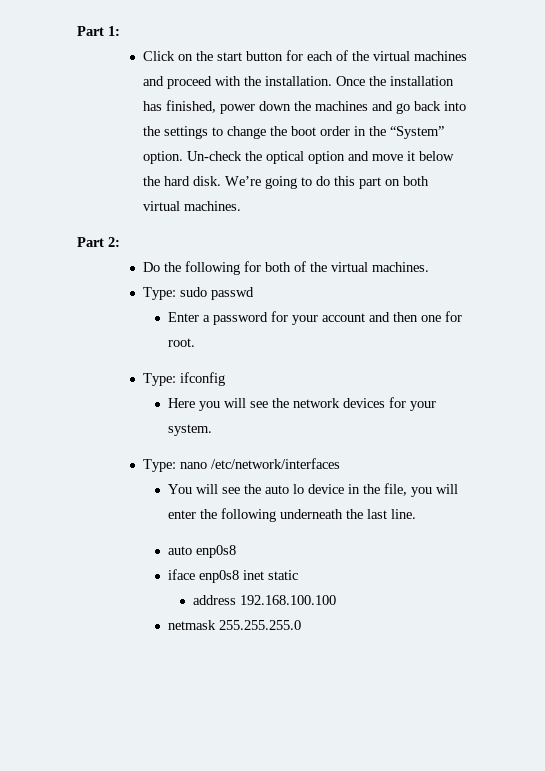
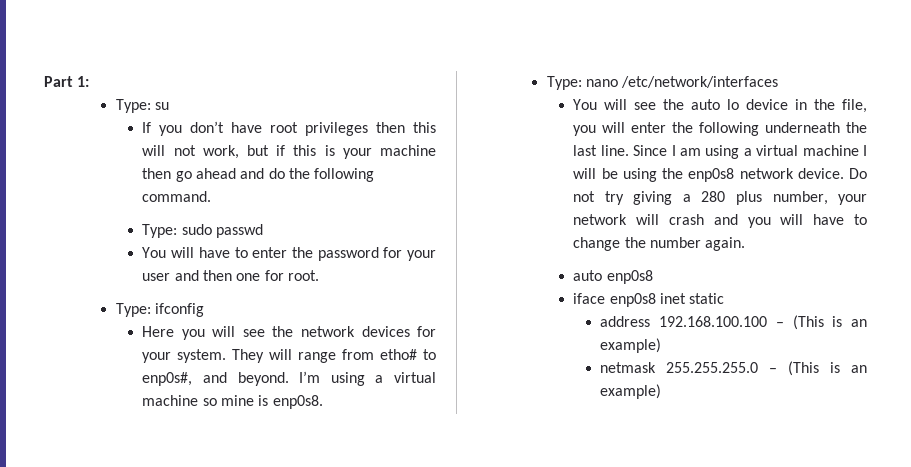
[143,50,468,61] [143,76,455,89] [143,100,467,114] [143,126,445,139] [143,151,455,164] [143,176,430,189] [143,201,242,211] [77,237,120,247] [143,261,430,275] [143,287,255,300] [168,312,211,322] Click on the start button for each of the virtual machines and proceed with the installation. Once the installation has finished, power down the machines and go back into the settings to change the boot order in the “System” option. Un-check the optical option and move it below the hard disk. We’re going to do this part on both virtual machines. // Part 2: // Do the following for both of the virtual machines. // Type: sudo passwd // Enter a -> [115,99,169,113] [142,121,436,136] [142,145,436,159] [142,168,375,182] [142,191,212,202] [142,224,264,238] [142,247,313,258] Type: su // If you don’t have root privileges then this will not work, but if this is your machine then go ahead and do the following command. // Type: sudo passwd // You will have to enter the
[322,313,366,322] account -> [142,273,171,281] user
(213, 430) none -> [232,349,436,363] [142,371,436,386] [142,395,323,409] They will range from etho# to enp0s#, and beyond. I’m using a virtual machine so mine is enp0s8.
(417, 514) none -> [633,145,867,159] [573,168,867,182] [573,191,867,205] [573,214,867,228] [573,237,746,251] Since I am using a virtual machine I will be using the enp0s8 network device. Do not try giving a 280 plus number, your network will crash and you will have to change the number again.
[168,620,302,630] // netmask 255.255.255.0 -> [775,315,868,330] [600,338,662,353] [600,361,867,376] [600,384,662,399] – (This is an example) // netmask 255.255.255.0 – (This is an example)

